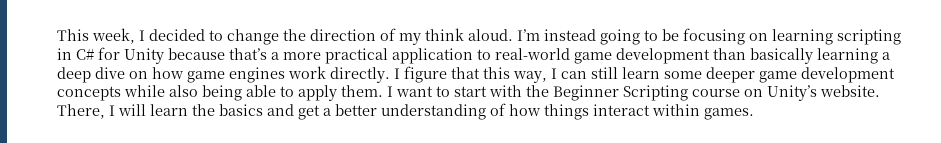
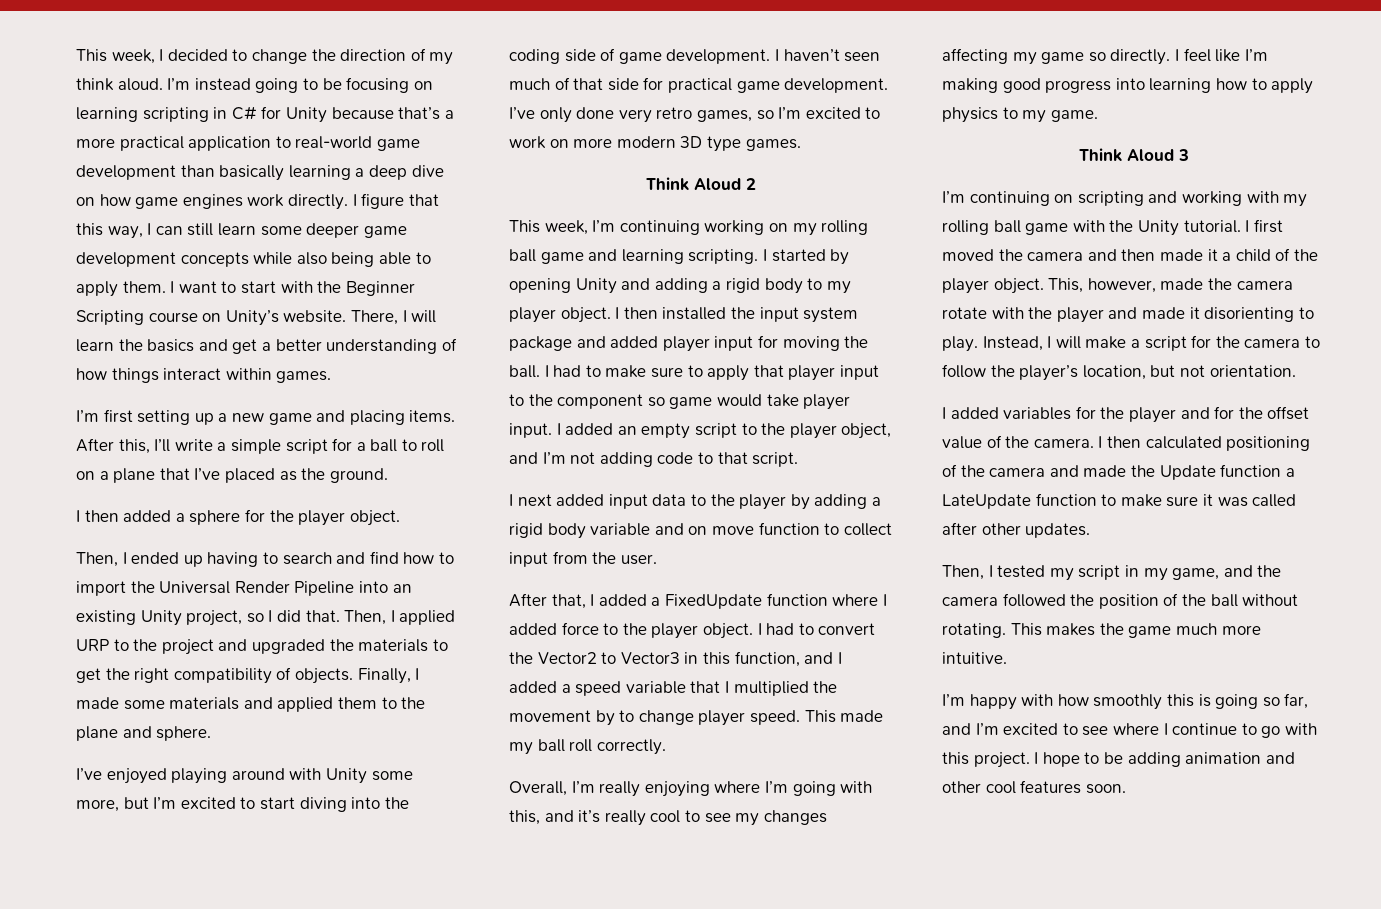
(754, 114) none -> [76,409,456,425] [76,438,445,454] [76,468,388,483] [76,509,400,526] [76,551,454,567] [76,581,412,596] [76,610,456,626] [76,639,448,655] [76,667,420,684] [76,697,426,712] [76,726,212,741] [76,768,413,784] [76,797,409,812] [509,48,881,64] [509,77,889,93] [509,107,881,123] [509,136,801,152] [646,177,756,191] [509,220,869,236] [509,249,850,265] [509,278,851,294] [509,307,859,323] [509,335,869,352] [509,365,879,381] [509,394,851,410] [509,423,892,439] [509,452,799,467] [509,494,881,510] [509,522,892,539] [509,551,657,567] [509,593,887,609] [509,622,876,639] [509,651,842,667] [509,681,838,696] [509,710,884,726] [509,739,666,755] [509,781,873,797] [509,810,827,826] [942,48,1268,65] [942,78,1314,94] [942,107,1098,123] [1079,148,1189,162] [942,191,1308,207] [942,219,1283,236] [942,248,1318,262] [942,278,1293,294] [942,307,1314,323] [942,335,1320,352] [942,364,1296,381] [942,406,1310,423] [942,435,1311,451] [942,464,1295,480] [942,493,1297,509] [942,522,1091,538] [942,565,1282,581] [942,593,1299,609] [942,623,1261,638] [942,652,1007,664] [942,693,1309,710] [942,723,1317,738] [942,752,1295,768] [942,780,1126,794] // I’m first setting up a new game and placing items. After this, I’ll write a simple script for a ball to roll on a plane that I’ve placed as the ground. // I then added a sphere for the player object. // Then, I ended up having to search and find how to import the Universal Render Pipeline into an existing Unity project, so I did that. Then, I applied URP to the project and upgraded the materials to get the right compatibility of objects. Finally, I made some materials and applied them to the plane and sphere. // I’ve enjoyed playing around with Unity some more, but I’m excited to start diving into the coding side of game development. I haven’t seen much of that side for practical game development. I’ve only done very retro games, so I’m excited to work on more modern 3D type games. // Think Aloud 2 // This week, I’m continuing working on my rolling ball game and learning scripting. I started by opening Unity and adding a rigid body to my player object. I then installed the input system package and added player input for moving the ball. I had to make sure to apply that player input to the component so game would take player input. I added an empty script to the player object, and I’m not adding code to that script. // I next added input data to the player by adding a rigid body variable and on move function to collect input from the user. // After that, I added a FixedUpdate function where I added force to the player object. I had to convert the Vector2 to Vector3 in this function, and I added a speed variable that I multiplied the movement by to change player speed. This made my ball roll correctly. // Overall, I’m really enjoying where I’m going with this, and it’s really cool to see my changes affecting my game so directly. I feel like I’m making good progress into learning how to apply physics to my game. // Think Aloud 3 // I’m continuing on scripting and working with my rolling ball game with the Unity tutorial. I first moved the camera and then made it a child of the player object. This, however, made the camera rotate with the player and made it disorienting to play. Instead, I will make a script for the camera to follow the player’s location, but not orientation. // I added variables for the player and for the offset value of the camera. I then calculated positioning of the camera and made the Update function a LateUpdate function to make sure it was called after other updates. // Then, I tested my script in my game, and the camera followed the position of the ball without rotating. This makes the game much more intuitive. // I’m happy with how smoothly this is going so far, and I’m excited to see where I continue to go with this project. I hope to be adding animation and other cool features soon.

